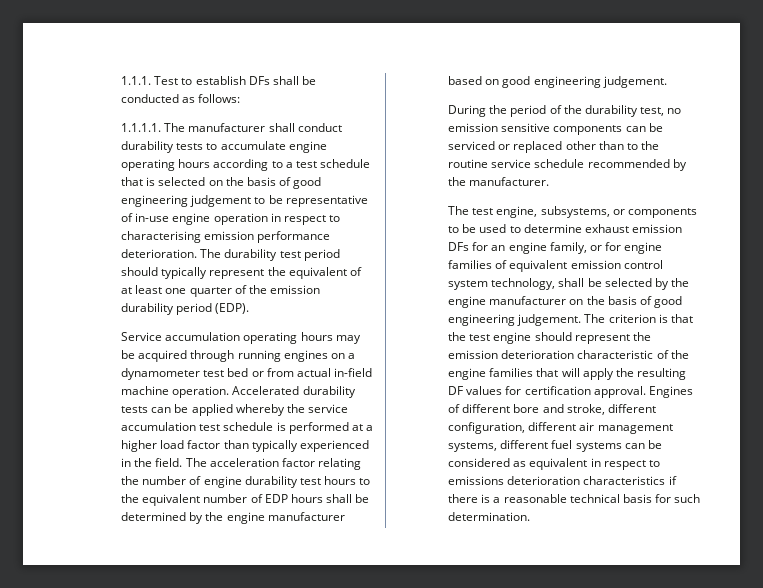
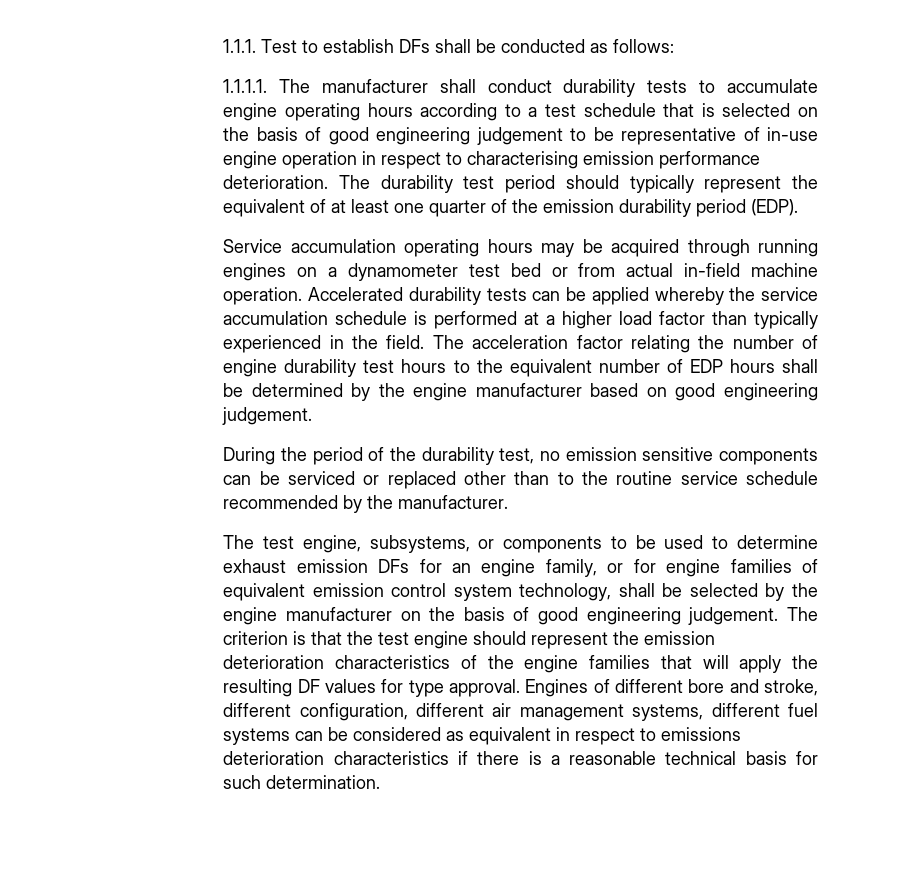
[199,424,221,431] test -> (329, 318) none
[577,350,654,359] characteristic -> [335,655,451,669] characteristics
[524,386,591,395] certification -> [408,680,444,697] type

